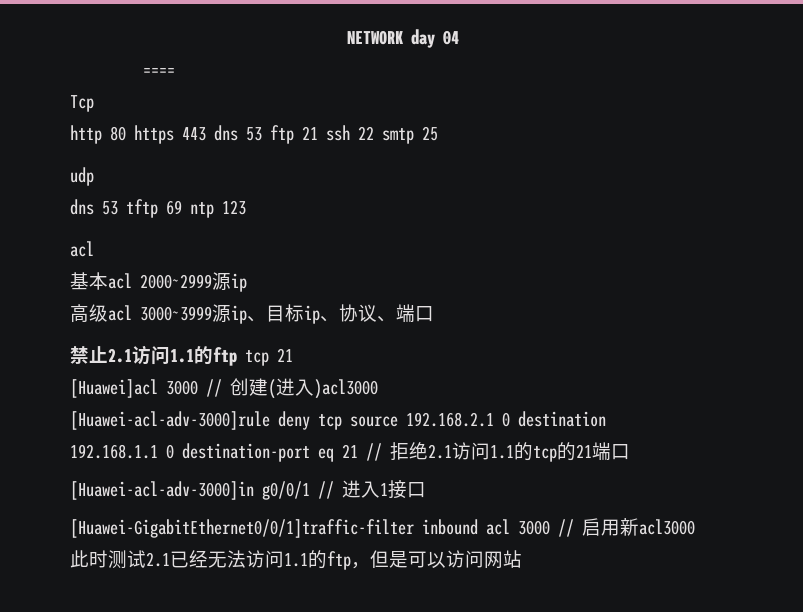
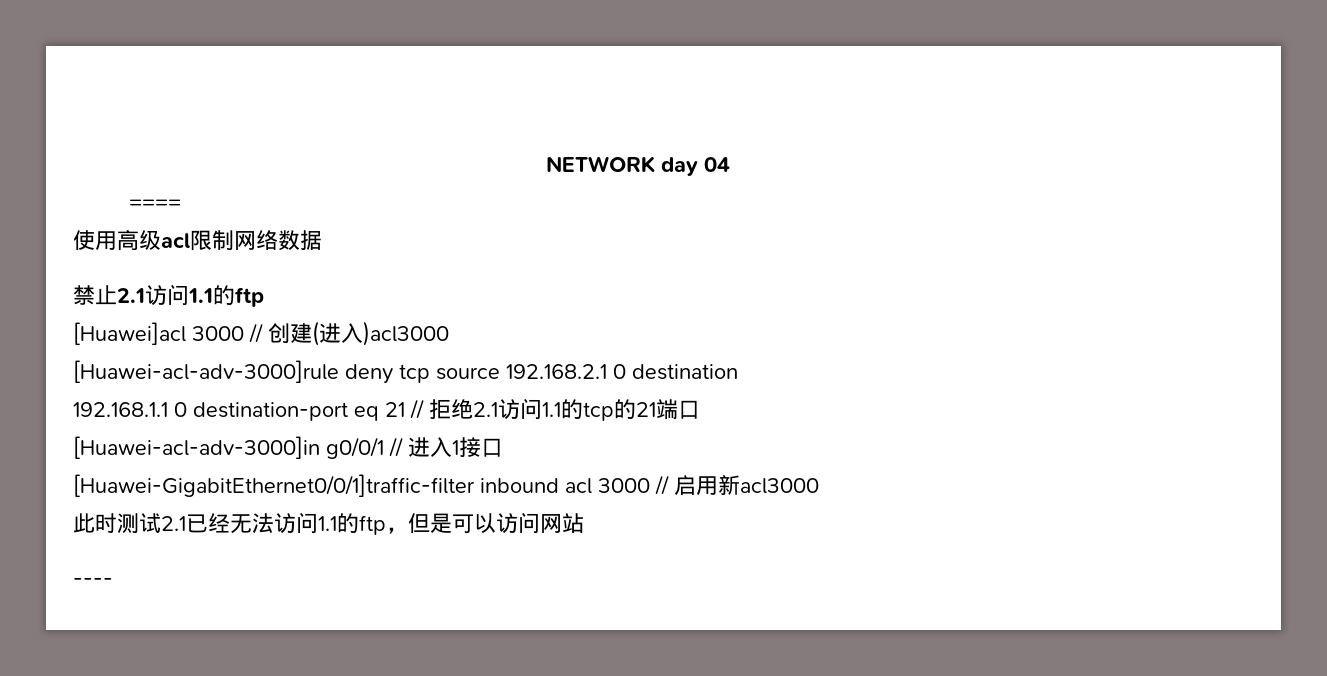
[70,95,94,112] [70,125,438,144] [70,167,94,186] [70,199,246,218] [70,241,94,257] [70,272,247,292] [70,304,434,324] Tcp // http 80 https 443 dns 53 ftp 21 ssh 22 smtp 25 // udp // dns 53 tftp 69 ntp 123 // acl // 基本acl 2000~2999源ip // 高级acl 3000~3999源ip、目标ip、协议、端口 -> [73,230,322,251] 使用高级acl限制网络数据
[245,348,293,366] tcp 21 -> (264, 297) none
(522, 559) none -> [73,578,113,586] // ----

